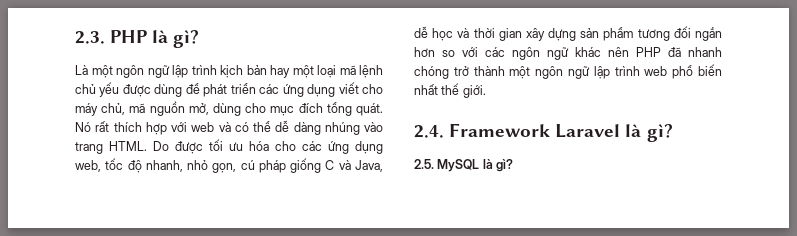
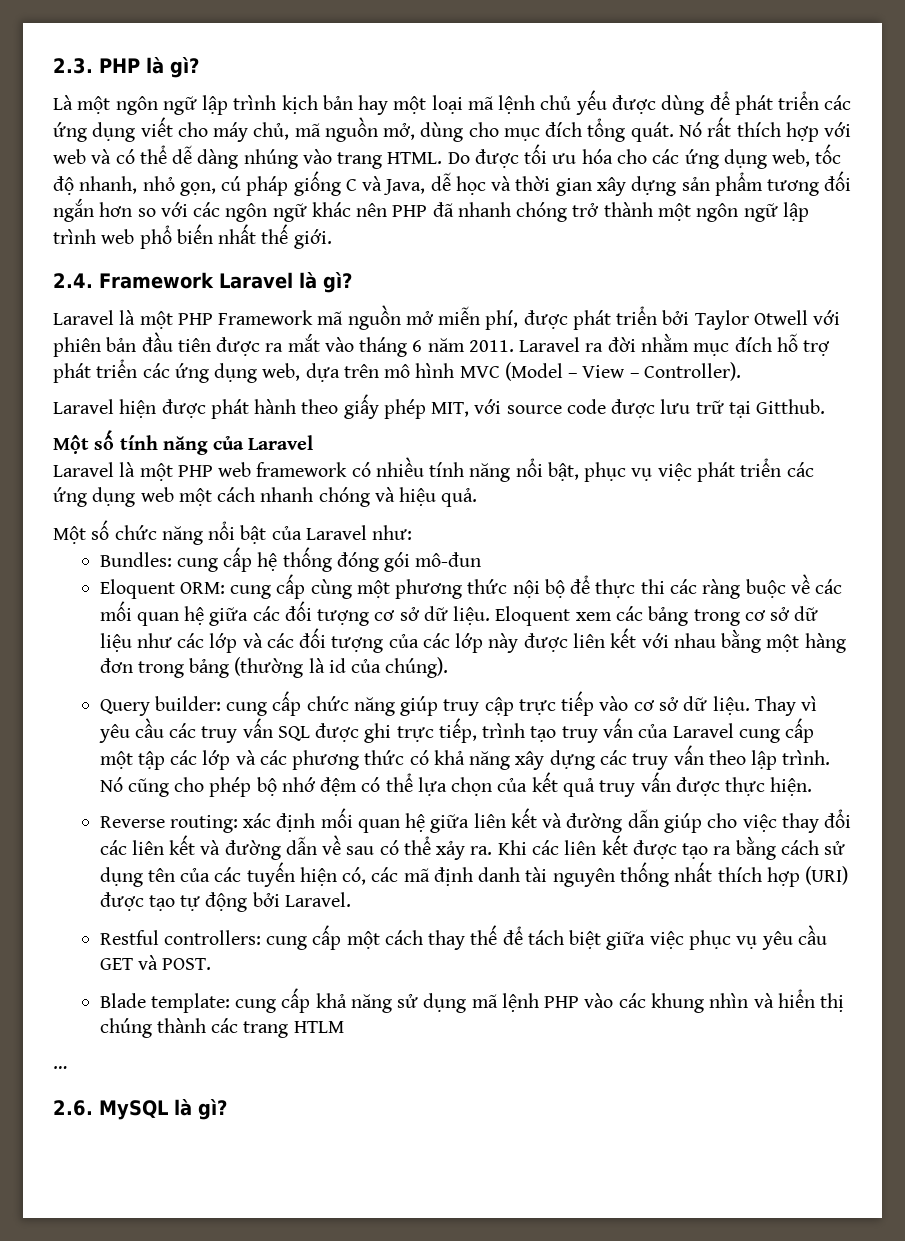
[414,159,434,169] 2.5. -> [53,305,841,330] [53,332,831,357] [53,359,741,383] [53,394,826,419] [53,430,314,455] [53,457,814,482] [53,487,478,507] [53,520,413,545] [99,547,482,572] [99,574,843,599] [99,601,819,626] [99,628,846,653] [99,657,449,678] [99,691,818,716] [98,718,815,743] [99,745,831,770] [99,772,813,797] [99,808,852,833] [99,835,846,860] [99,862,849,887] [99,892,351,912] [99,925,827,950] [99,955,212,970] [99,988,845,1013] [99,1018,344,1038] [53,1066,67,1069] [53,1100,93,1116] Laravel là một PHP Framework mã nguồn mở miễn phí, được phát triển bởi Taylor Otwell với phiên bản đầu tiên được ra mắt vào tháng 6 năm 2011. Laravel ra đời nhằm mục đích hỗ trợ phát triển các ứng dụng web, dựa trên mô hình MVC (Model – View – Controller). // Laravel hiện được phát hành theo giấy phép MIT, với source code được lưu trữ tại Gitthub. // Một số tính năng của Laravel // Laravel là một PHP web framework có nhiều tính năng nổi bật, phục vụ việc phát triển các ứng dụng web một cách nhanh chóng và hiệu quả. // Một số chức năng nổi bật của Laravel như: // Bundles: cung cấp hệ thống đóng gói mô-đun // Eloquent ORM: cung cấp cùng một phương thức nội bộ để thực thi các ràng buộc về các mối quan hệ giữa các đối tượng cơ sở dữ liệu. Eloquent xem các bảng trong cơ sở dữ liệu như các lớp và các đối tượng của các lớp này được liên kết với nhau bằng một hàng đơn trong bảng (thường là id của chúng). // Query builder: cung cấp chức năng giúp truy cập trực tiếp vào cơ sở dữ liệu. Thay vì yêu cầu các truy vấn SQL được ghi trực tiếp, trình tạo truy vấn của Laravel cung cấp một tập các lớp và các phương thức có khả năng xây dựng các truy vấn theo lập trình. Nó cũng cho phép bộ nhớ đệm có thể lựa chọn của kết quả truy vấn được thực hiện. // Reverse routing: xác định mối quan hệ giữa liên kết và đường dẫn giúp cho việc thay đổi các liên kết và đường dẫn về sau có thể xảy ra. Khi các liên kết được tạo ra bằng cách sử dụng tên của các tuyến hiện có, các mã định danh tài nguyên thống nhất thích hợp (URI) được tạo tự động bởi Laravel. // Restful controllers: cung cấp một cách thay thế để tách biệt giữa việc phục vụ yêu cầu GET và POST. // Blade template: cung cấp khả năng sử dụng mã lệnh PHP vào các khung nhìn và hiển thị chúng thành các trang HTLM // … // 2.6.

